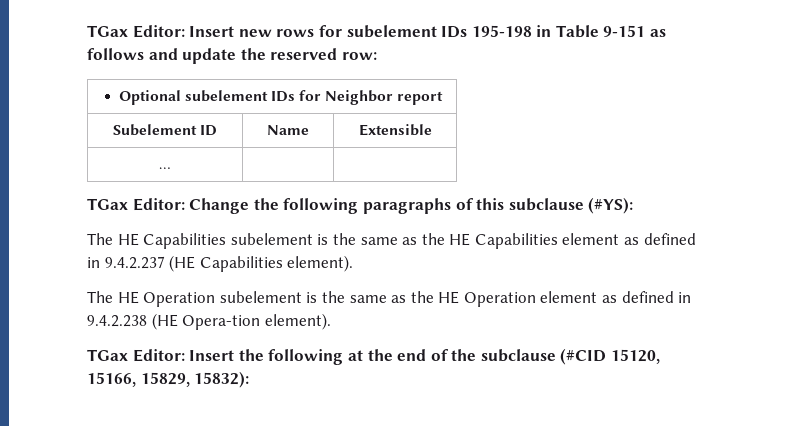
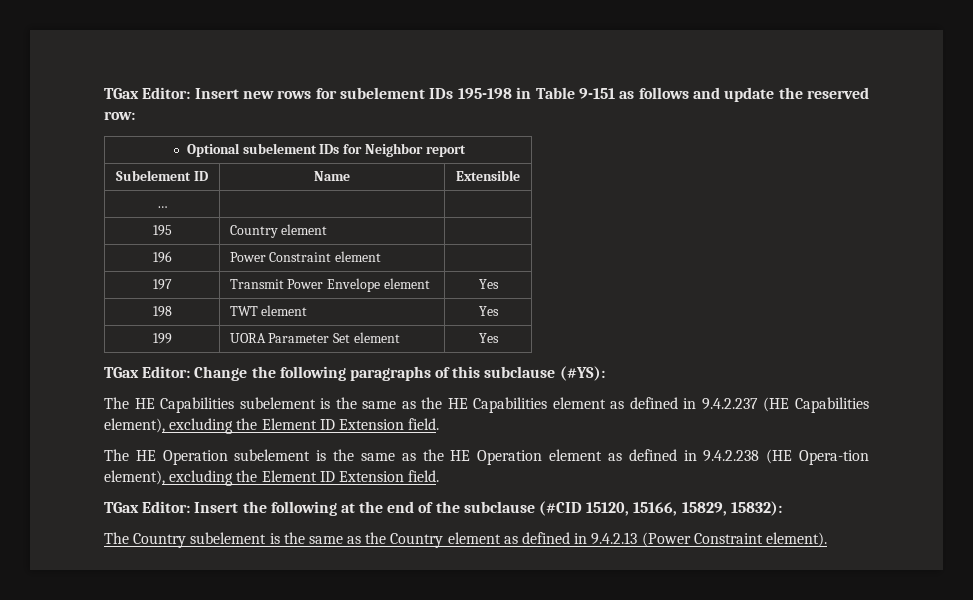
(171, 168) none -> [152,225,172,236] [229,224,328,238] [152,251,172,263] [229,251,382,262] [152,279,172,290] [229,278,430,292] [478,279,499,289] [152,306,172,317] [229,305,308,316] [478,306,499,316] [152,333,172,344] [229,332,400,343] [478,333,499,343] // 195 | Country element | // 196 | Power Constraint element | // 197 | Transmit Power Envelope element | Yes // 198 | TWT element | Yes // 199 | UORA Parameter Set element | Yes
[287,255,354,272] element). -> [104,418,440,434] element), excluding the Element ID Extension field.
[264,313,331,330] element). -> [104,470,440,486] element), excluding the Element ID Extension field.
(250, 379) none -> [104,532,827,548] // The Country subelement is the same as the Country element as defined in 9.4.2.13 (Power Constraint element).

